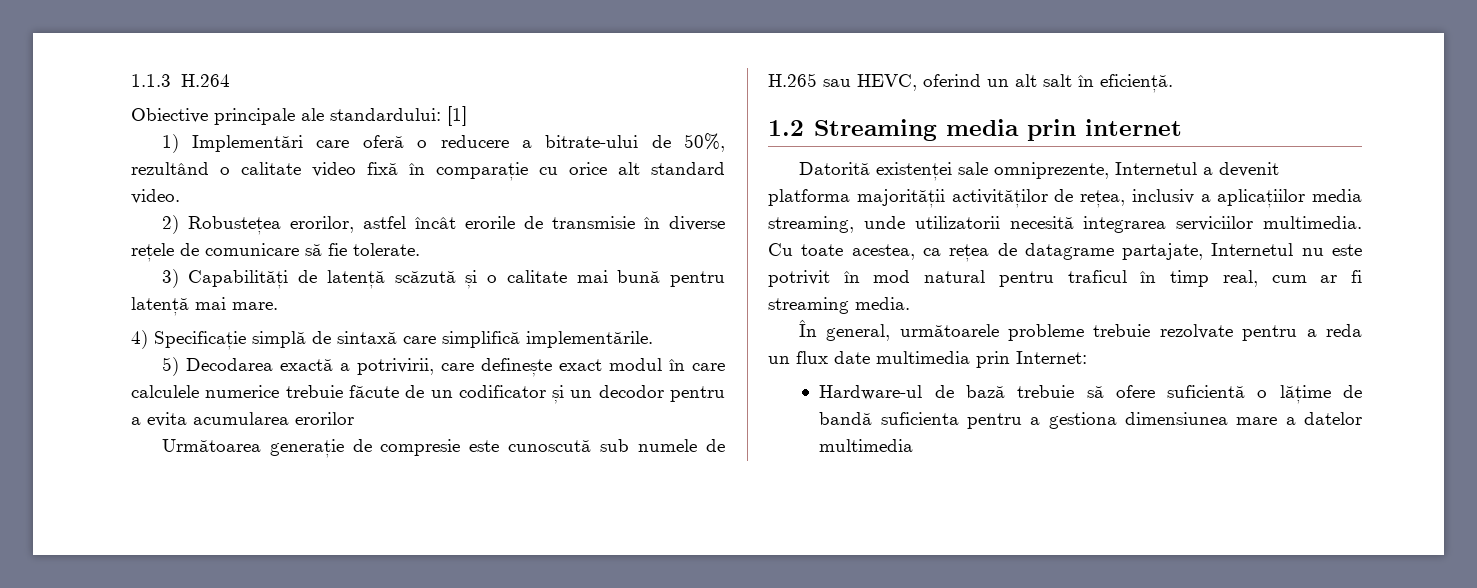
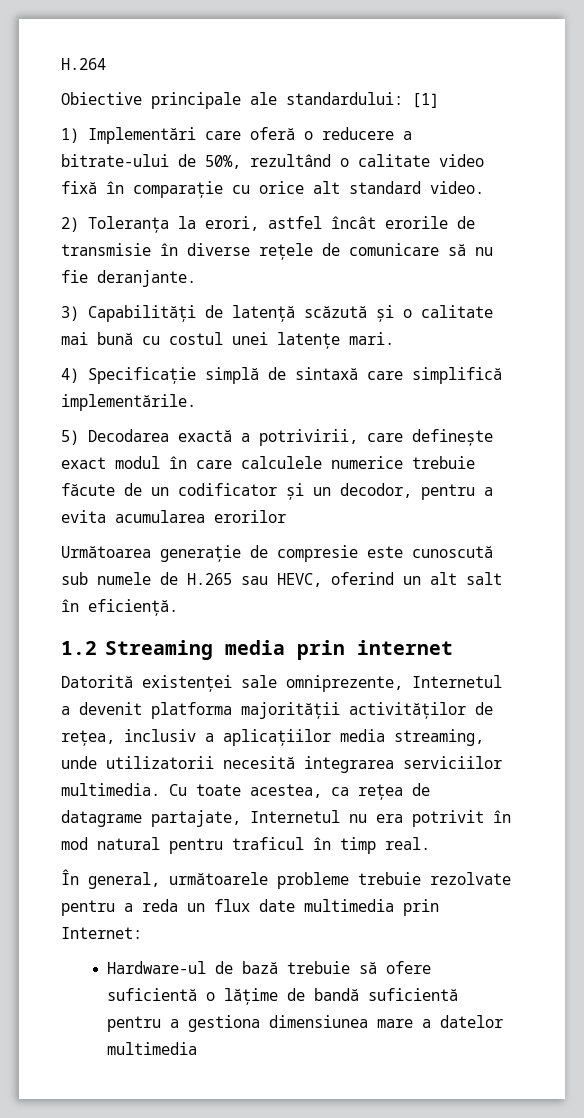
[131,74,171,87] 1.1.3 -> (61, 64) none
[187,216,354,235] Robustețea erorilor, -> [88,216,259,233] Toleranța la erori,
[328,243,420,256] fie tolerate. -> [475,247,493,256] [61,270,196,287] nu fie deranjante.
[670,271,726,287] [131,297,278,316] pentru latență mai mare. -> [142,332,394,349] cu costul unei latențe mari.
[598,385,664,398] decodor -> [340,483,412,498] decodor,
[1332,244,1362,256] este -> [376,814,403,823] era
[1222,270,1362,287] [768,297,910,314] real, cum ar fi streaming media. -> [385,837,430,850] real.
[880,412,959,425] suficienta -> [367,988,458,1001] suficientă

